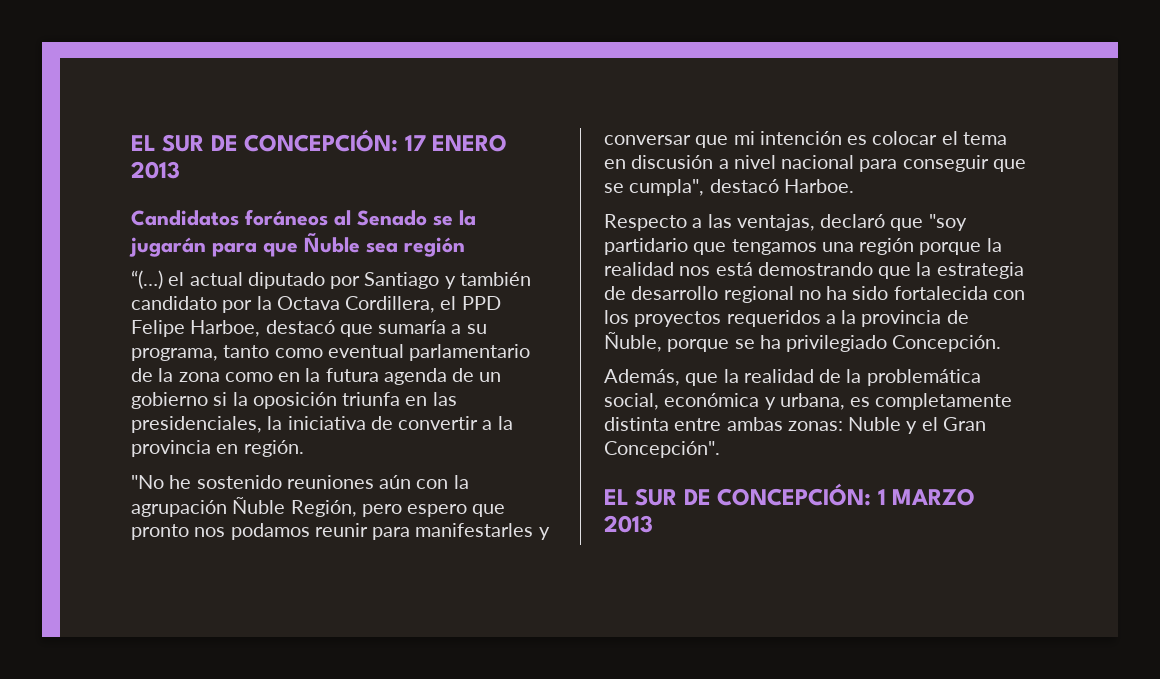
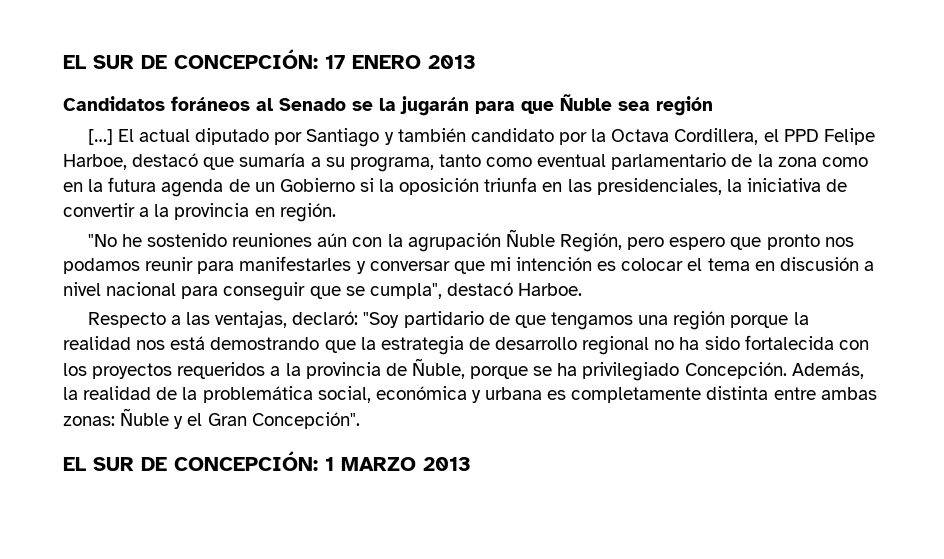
[131,270,185,289] “(…) el -> [87,129,134,145] […] El
[131,392,208,409] gobierno -> [279,178,355,192] Gobierno
[820,214,967,231] [604,238,688,255] declaró que "soy partidario -> [292,311,510,328] declaró: "Soy partidario de
[604,369,719,386] // Además, que -> [791,362,864,379] Además,
[779,393,845,410] urbana, -> [485,387,543,400] urbana
[848,417,902,431] Nuble -> [120,408,170,426] Ñuble

